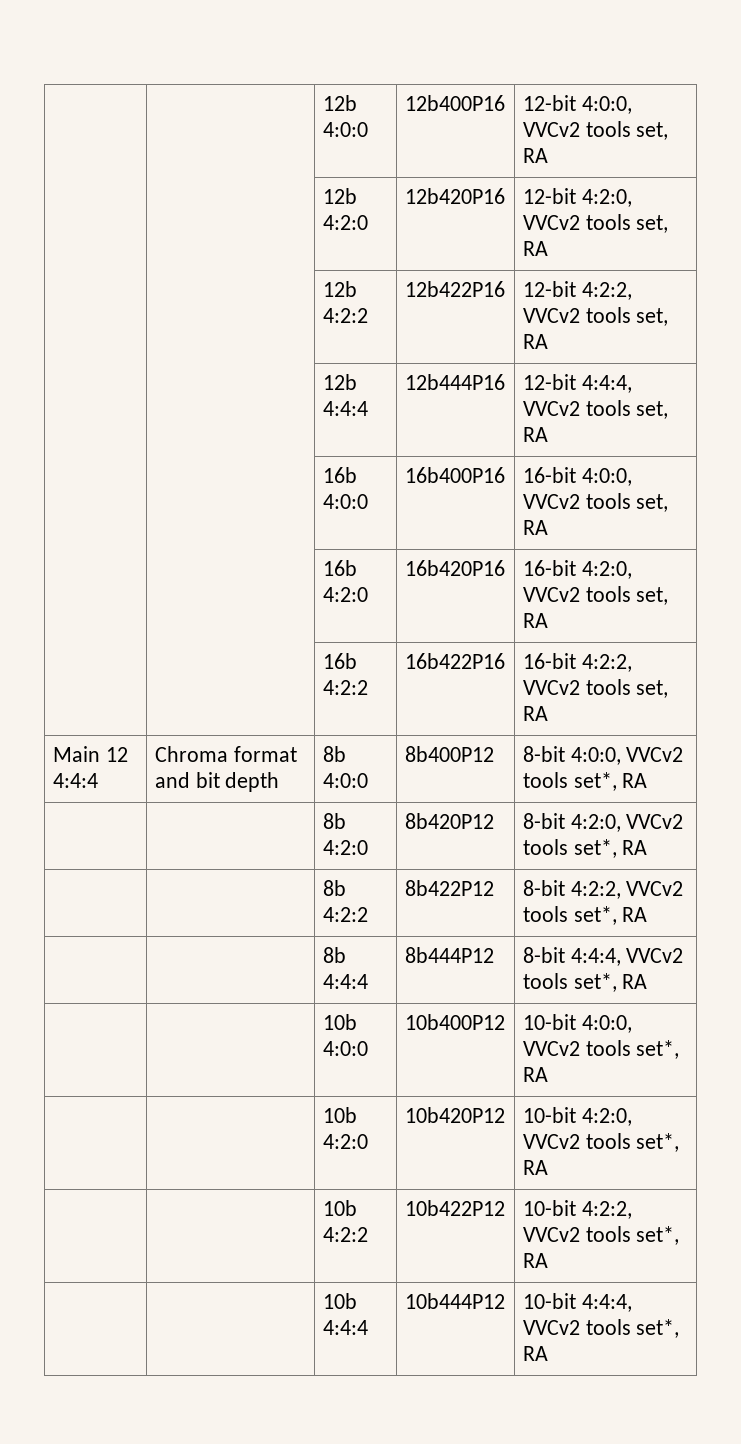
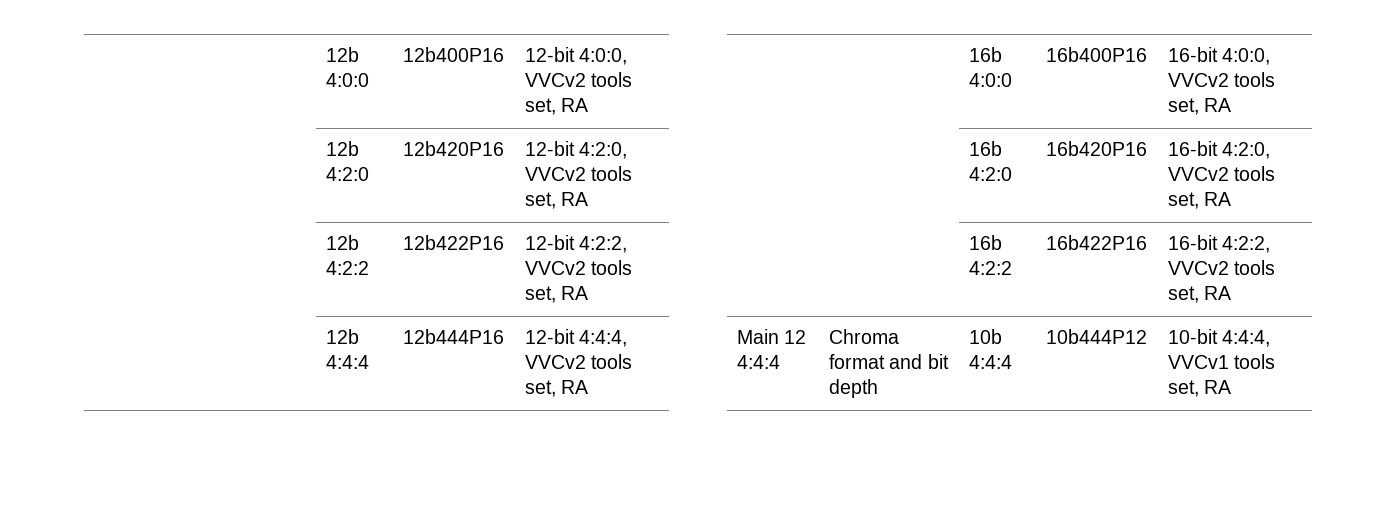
[322,746,346,762] [322,773,368,788] [404,746,494,762] [522,746,684,765] [522,772,648,791] [322,813,346,829] [322,840,368,855] [404,813,494,829] [522,813,684,832] [522,839,648,858] [322,880,346,896] [322,907,368,922] [404,880,494,896] [522,880,684,899] [522,906,648,925] [322,947,346,963] [322,974,368,989] [404,947,494,963] [522,947,684,966] [522,973,648,992] [322,1014,357,1030] [322,1041,368,1056] [404,1014,505,1030] [522,1014,632,1033] [522,1040,680,1059] [522,1067,548,1082] [322,1107,357,1123] [322,1134,368,1149] [404,1107,505,1123] [522,1107,632,1126] [522,1133,680,1152] [522,1160,548,1175] [322,1200,357,1216] [322,1227,368,1242] [404,1200,505,1216] [522,1200,632,1219] [522,1226,680,1245] [522,1253,548,1268] | 8b 4:0:0 | 8b400P12 | 8-bit 4:0:0, VVCv2 tools set*, RA // | | 8b 4:2:0 | 8b420P12 | 8-bit 4:2:0, VVCv2 tools set*, RA // | | 8b 4:2:2 | 8b422P12 | 8-bit 4:2:2, VVCv2 tools set*, RA // | | 8b 4:4:4 | 8b444P12 | 8-bit 4:4:4, VVCv2 tools set*, RA // | | 10b 4:0:0 | 10b400P12 | 10-bit 4:0:0, VVCv2 tools set*, RA // | | 10b 4:2:0 | 10b420P12 | 10-bit 4:2:0, VVCv2 tools set*, RA // | | 10b 4:2:2 | 10b422P12 | 10-bit 4:2:2, VVCv2 tools set*, RA // | -> (879, 388) none
[522,1319,680,1338] VVCv2 tools set*, -> [1168,354,1276,369] [1168,380,1200,397] VVCv1 tools set,

